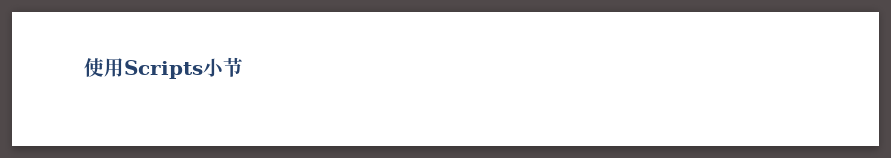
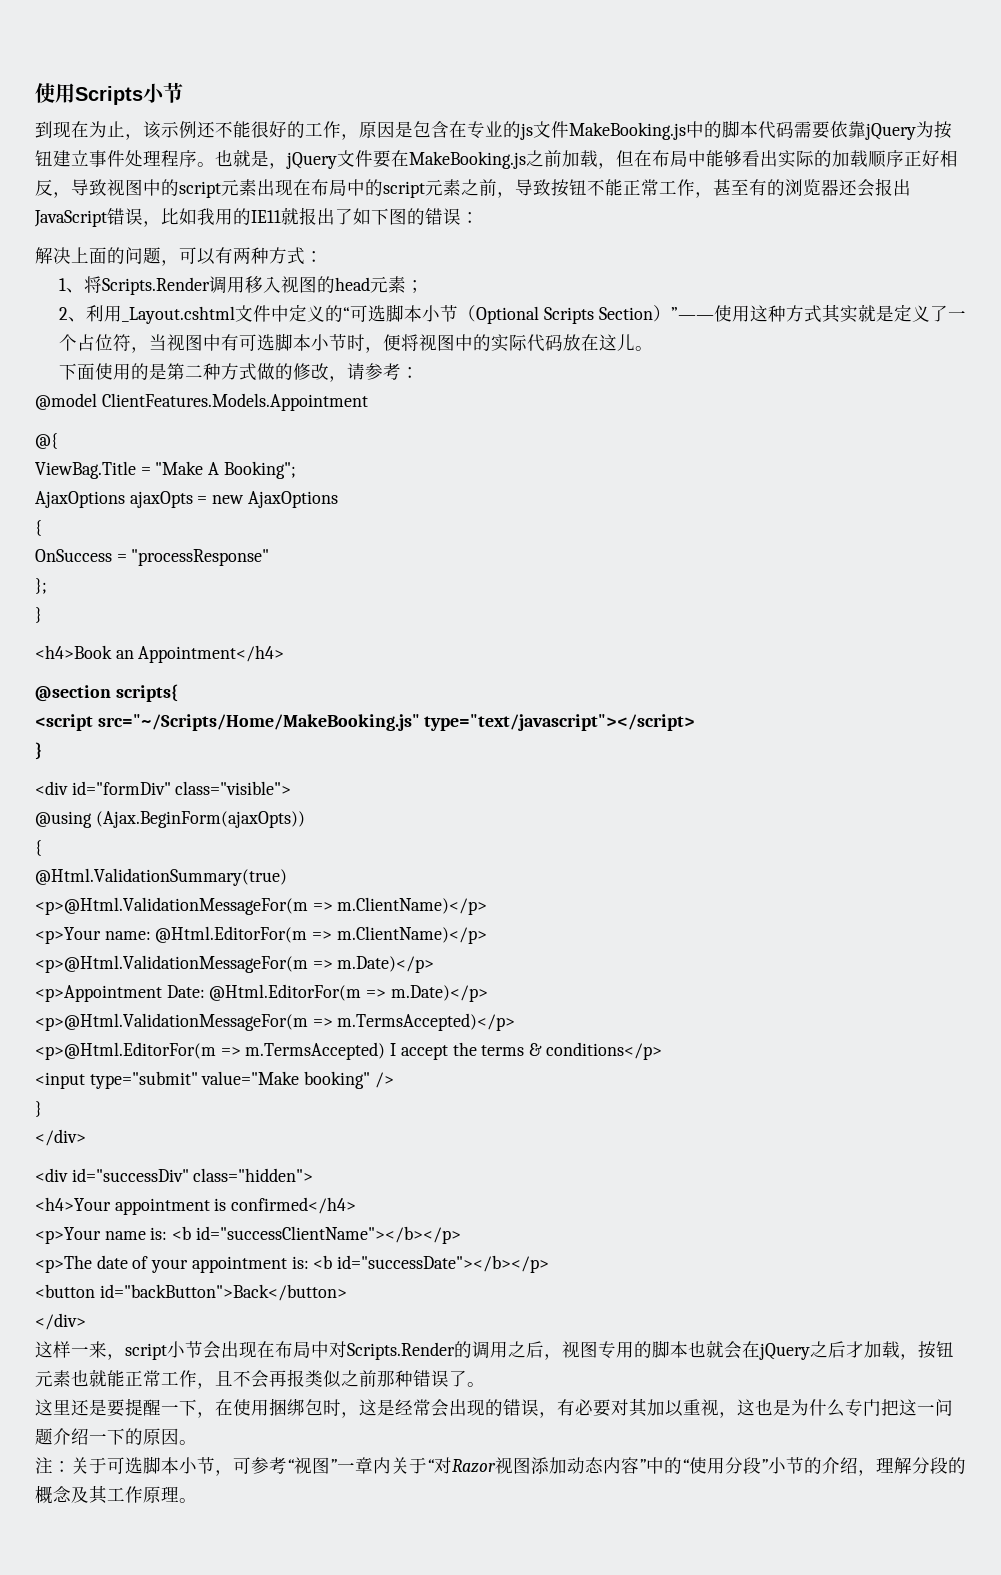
(243, 67) none -> [35,120,952,140] [35,149,958,169] [35,178,911,198] [34,207,479,227] [35,247,323,266] [59,276,425,295] [59,304,966,324] [59,333,654,353] [59,363,420,382] [35,393,368,411] [35,433,58,449] [35,461,296,479] [35,491,338,508] [35,520,42,536] [35,549,270,566] [35,578,47,594] [35,607,42,623] [35,645,285,663] [35,684,178,702] [35,714,696,731] [35,742,42,760] [35,781,292,795] [35,811,305,828] [35,840,42,856] [35,868,287,886] [35,897,488,915] [35,926,487,944] [35,955,435,973] [35,984,488,1002] [35,1013,516,1031] [35,1042,662,1060] [35,1071,394,1089] [35,1101,42,1117] [35,1129,86,1146] [35,1168,314,1182] [35,1197,357,1215] [35,1226,461,1244] [35,1255,550,1273] [35,1284,347,1301] [35,1313,86,1330] [35,1340,954,1360] [35,1369,485,1389] [35,1398,953,1418] [35,1428,197,1445] [35,1456,966,1476] [35,1485,197,1504] // 到现在为止，该示例还不能很好的工作，原因是包含在专业的js文件MakeBooking.js中的脚本代码需要依靠jQuery为按钮建立事件处理程序。也就是，jQuery文件要在MakeBooking.js之前加载，但在布局中能够看出实际的加载顺序正好相反，导致视图中的script元素出现在布局中的script元素之前，导致按钮不能正常工作，甚至有的浏览器还会报出JavaScript错误，比如我用的IE11就报出了如下图的错误： // 解决上面的问题，可以有两种方式： // 1、将Scripts.Render调用移入视图的head元素； // 2、利用_Layout.cshtml文件中定义的“可选脚本小节（Optional Scripts Section）”——使用这种方式其实就是定义了一个占位符，当视图中有可选脚本小节时，便将视图中的实际代码放在这儿。 // 下面使用的是第二种方式做的修改，请参考： // @model ClientFeatures.Models.Appointment // @{ // ViewBag.Title = "Make A Booking"; // AjaxOptions ajaxOpts = new AjaxOptions // { // OnSuccess = "processResponse" // }; // } // <h4>Book an Appointment</h4> // @section scripts{ // <script src="~/Scripts/Home/MakeBooking.js" type="text/javascript"></script> // } // <div id="formDiv" class="visible"> // @using (Ajax.BeginForm(ajaxOpts)) // { // @Html.ValidationSummary(true) // <p>@Html.ValidationMessageFor(m => m.ClientName)</p> // <p>Your name: @Html.EditorFor(m => m.ClientName)</p> // <p>@Html.ValidationMessageFor(m => m.Date)</p> // <p>Appointment Date: @Html.EditorFor(m => m.Date)</p> // <p>@Html.ValidationMessageFor(m => m.TermsAccepted)</p> // <p>@Html.EditorFor(m => m.TermsAccepted) I accept the terms & conditions</p> // <input type="submit" value="Make booking" /> // } // </div> // <div id="successDiv" class="hidden"> // <h4>Your appointment is confirmed</h4> // <p>Your name is: <b id="successClientName"></b></p> // <p>The date of your appointment is: <b id="successDate"></b></p> // <button id="backButton">Back</button> // </div> // 这样一来，script小节会出现在布局中对Scripts.Render的调用之后，视图专用的脚本也就会在jQuery之后才加载，按钮元素也就能正常工作，且不会再报类似之前那种错误了。 // 这里还是要提醒一下，在使用捆绑包时，这是经常会出现的错误，有必要对其加以重视，这也是为什么专门把这一问题介绍一下的原因。 // 注：关于可选脚本小节，可参考“视图”一章内关于“对Razor视图添加动态内容”中的“使用分段”小节的介绍，理解分段的概念及其工作原理。

